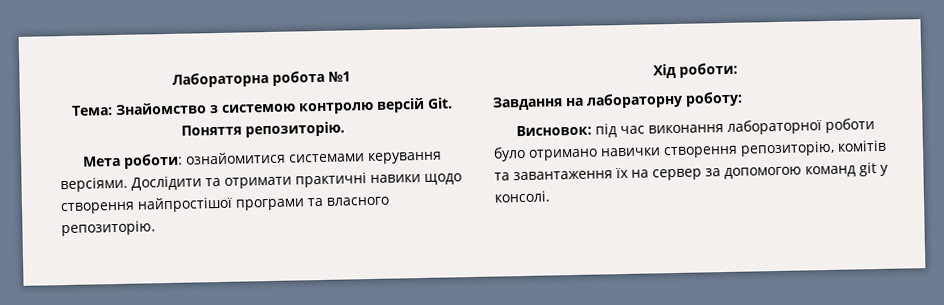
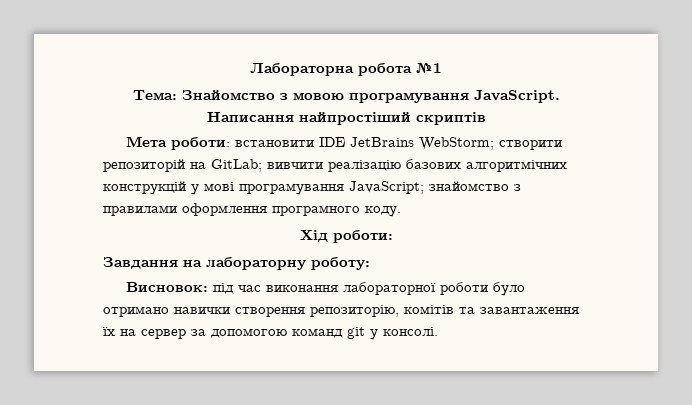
[222,97,453,115] [180,121,345,138] [83,151,443,169] [60,172,462,193] [60,196,390,215] [61,220,156,237] системою контролю версій Git. Поняття репозиторію. // Мета роботи: ознайомитися системами керування версіями. Дослідити та отримати практичні навики щодо створення найпростішої програми та власного репозиторію. -> [292,90,560,103] [206,111,486,125] [125,136,562,150] [103,159,567,172] [103,181,521,195] [103,203,401,217] мовою програмування JavaScript. Написання найпростіший скриптів // Мета роботи: встановити IDE JetBrains WebStorm; створити репозиторій на GitLab; вивчити реалізацію базових алгоритмічних конструкцій у мові програмування JavaScript; знайомство з правилами оформлення програмного коду.

